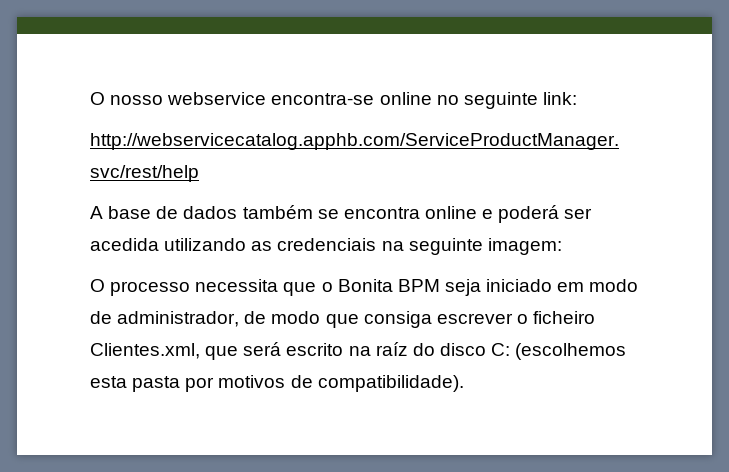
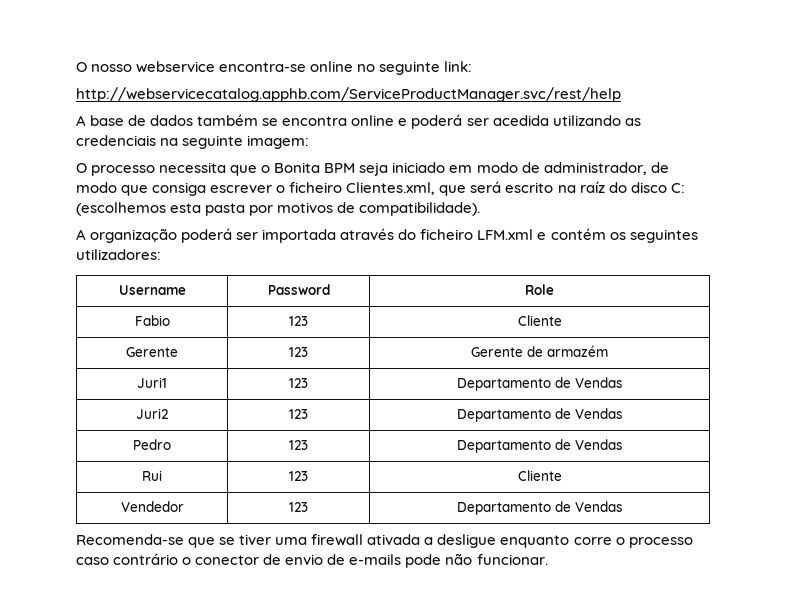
(464, 383) none -> [76,228,698,243] [76,249,161,260] [118,285,186,295] [267,284,330,295] [525,284,554,295] [134,315,170,326] [289,316,308,326] [517,315,562,326] [126,347,178,357] [289,347,308,357] [471,345,608,357] [137,377,167,388] [289,378,308,388] [457,377,622,391] [136,408,168,419] [289,409,308,419] [457,408,622,422] [133,439,171,450] [289,440,308,450] [457,439,622,453] [142,470,162,481] [289,471,308,481] [517,470,562,481] [120,501,184,512] [289,502,308,512] [457,501,622,515] [76,534,693,548] [76,553,548,568] // A organização poderá ser importada através do ficheiro LFM.xml e contém os seguintes utilizadores: // Username | Password | Role // Fabio | 123 | Cliente // Gerente | 123 | Gerente de armazém // Juri1 | 123 | Departamento de Vendas // Juri2 | 123 | Departamento de Vendas // Pedro | 123 | Departamento de Vendas // Rui | 123 | Cliente // Vendedor | 123 | Departamento de Vendas // Recomenda-se que se tiver uma firewall ativada a desligue enquanto corre o processo caso contrário o conector de envio de e-mails pode não funcionar.

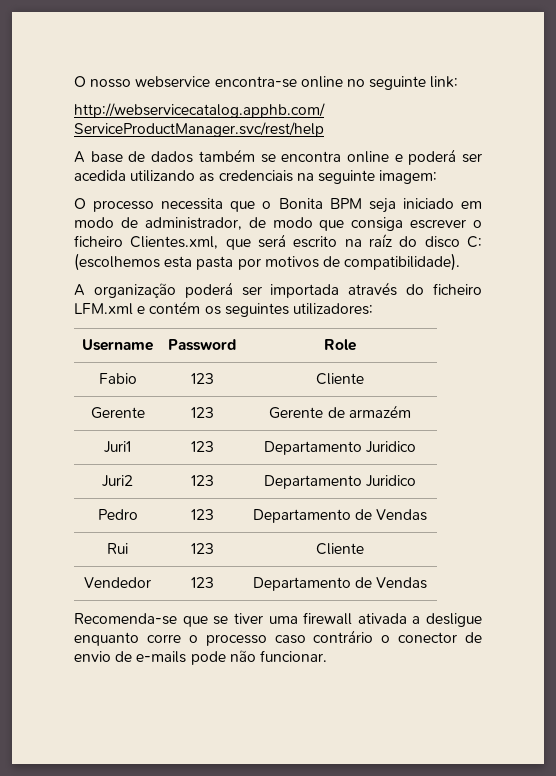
[555,377,622,388] de Vendas -> [366,441,417,453] Juridico
[555,408,622,419] de Vendas -> [366,475,417,487] Juridico

